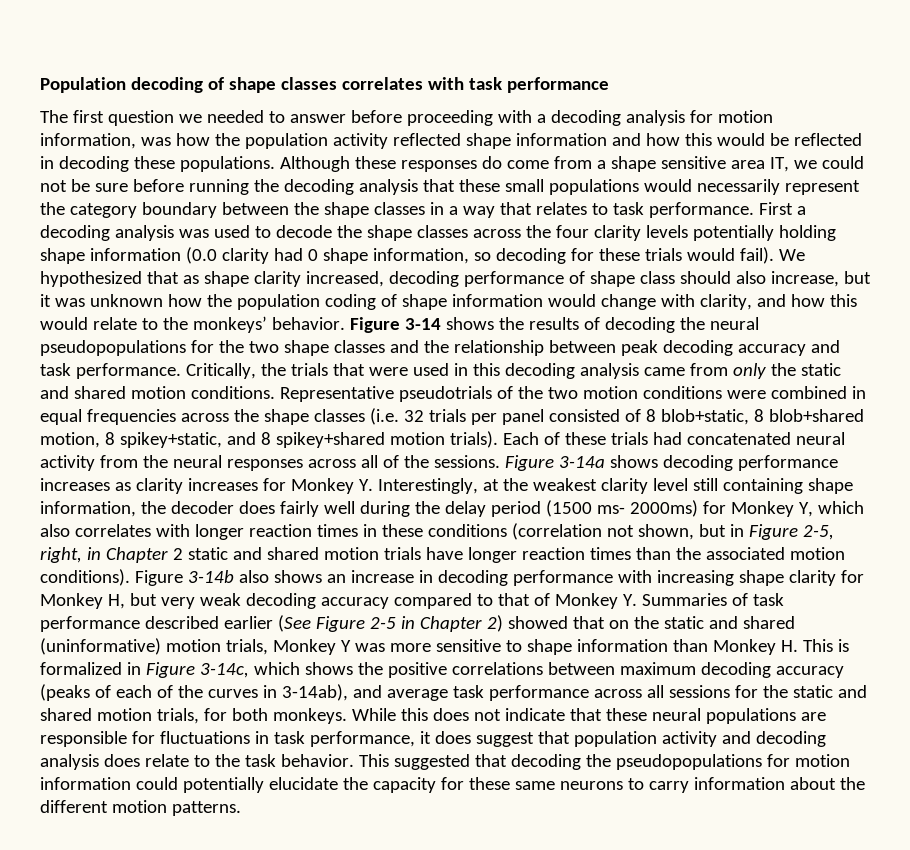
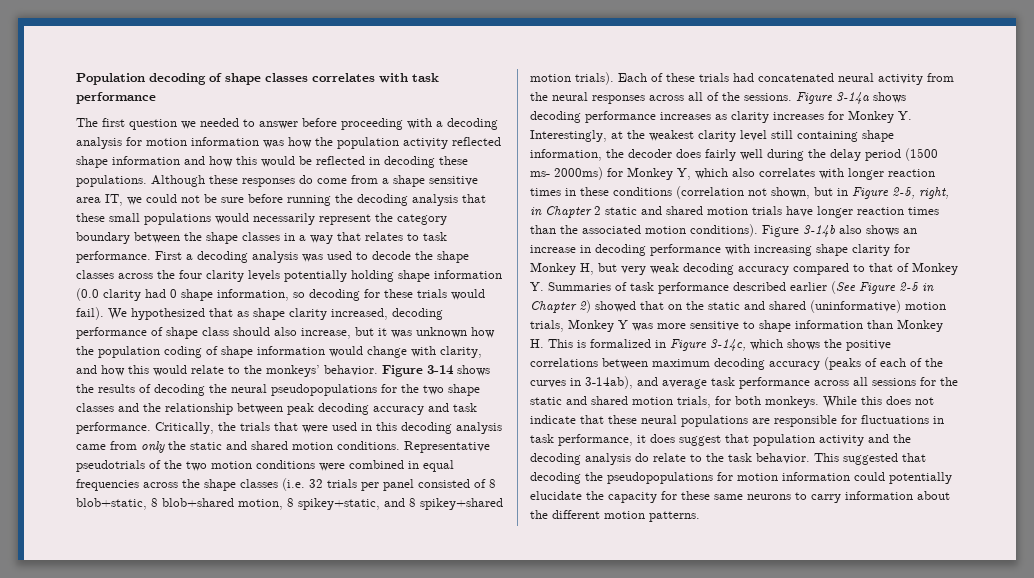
[40,133,136,149] information, -> [191,137,259,146] information
[755,731,826,747] [40,754,140,770] decoding analysis does -> [893,434,911,443] [530,453,649,465] the decoding analysis do

